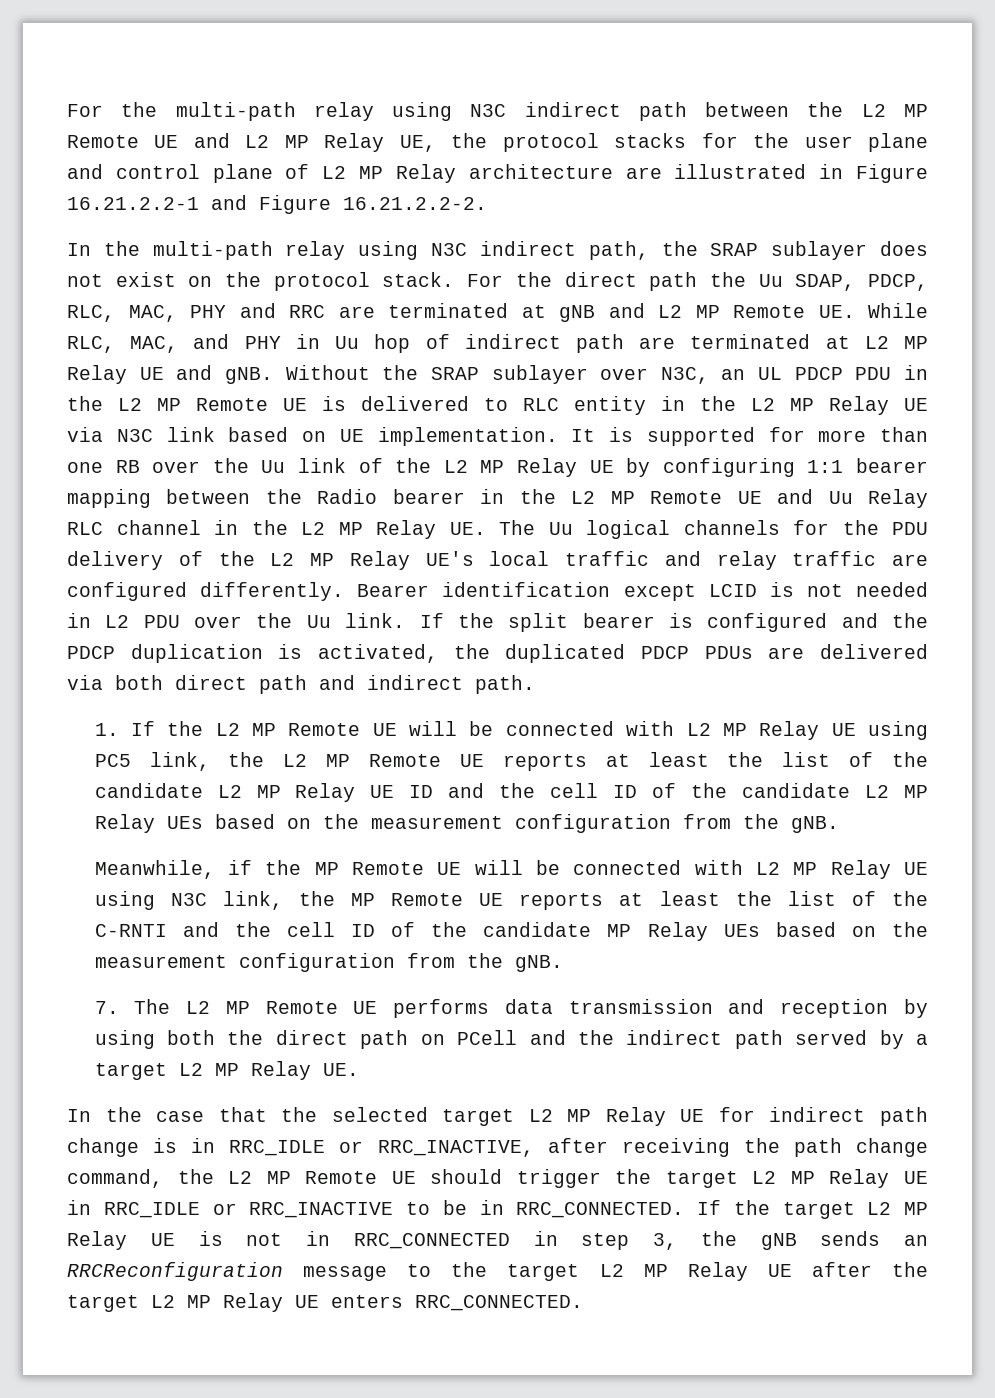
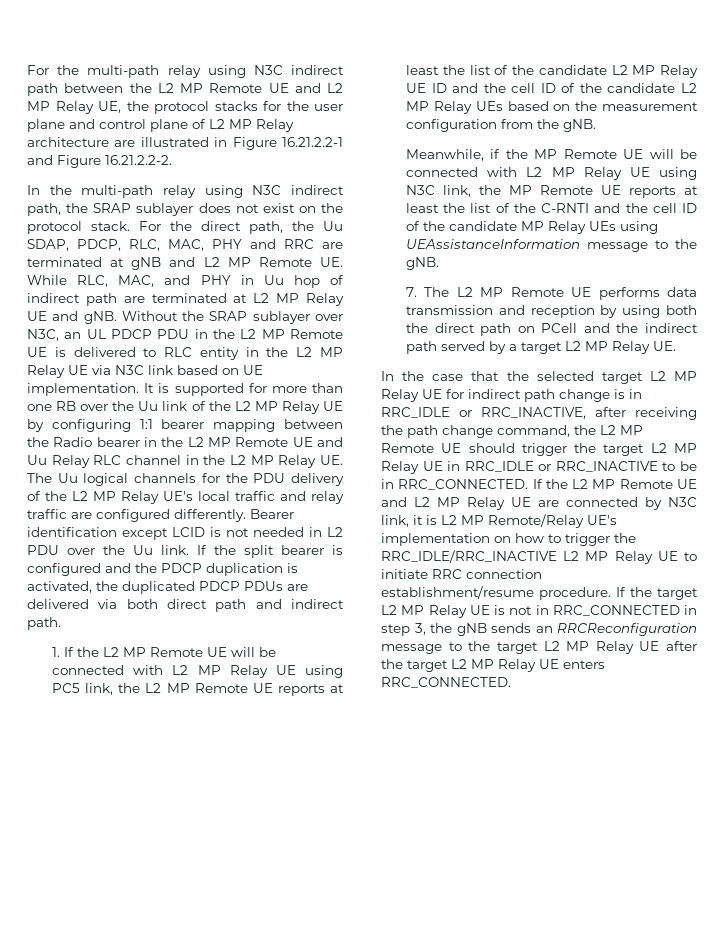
[649,272,698,291] path -> [249,221,283,234] path,
[775,922,928,937] [94,953,455,972] based on the measurement configuration from -> [620,221,659,234] [406,239,669,252] using UEAssistanceInformation message to
(770, 1207) none -> [572,479,697,489] [381,497,697,510] [381,514,617,528] [381,533,636,546] [381,550,697,564] [381,569,542,579] [381,586,652,600] L2 MP Remote UE and L2 MP Relay UE are connected by N3C link, it is L2 MP Remote/Relay UE's implementation on how to trigger the RRC_IDLE/RRC_INACTIVE L2 MP Relay UE to initiate RRC connection establishment/resume procedure. If the

